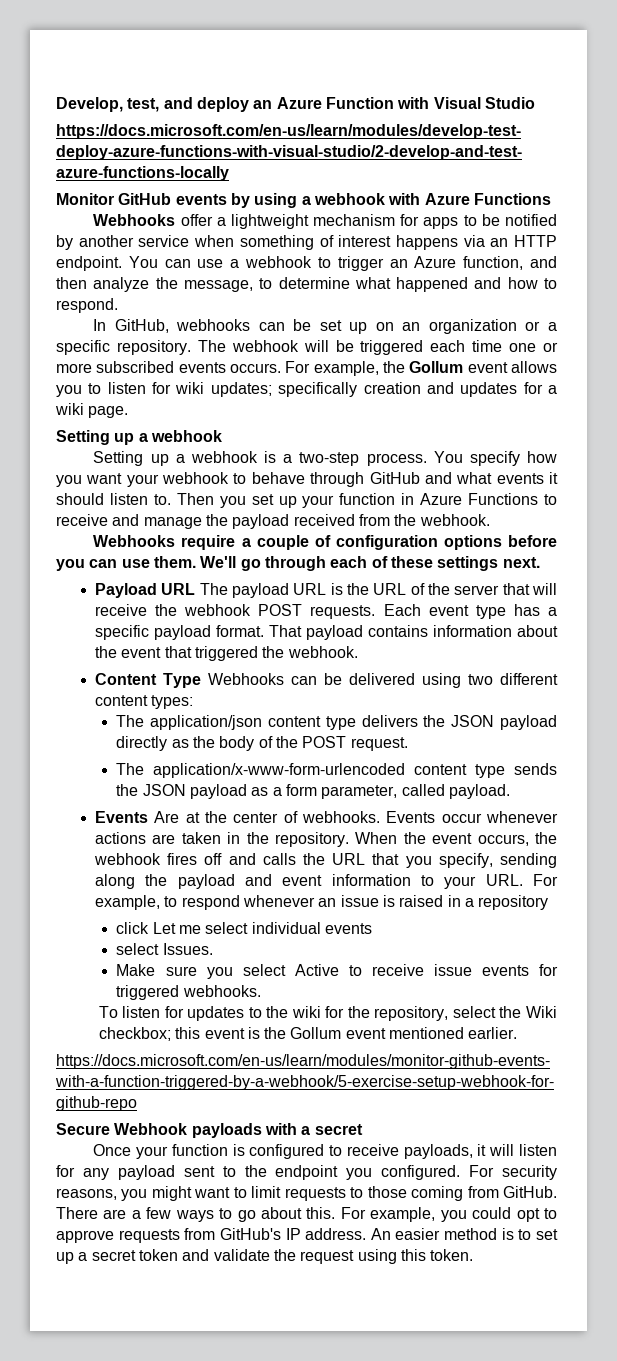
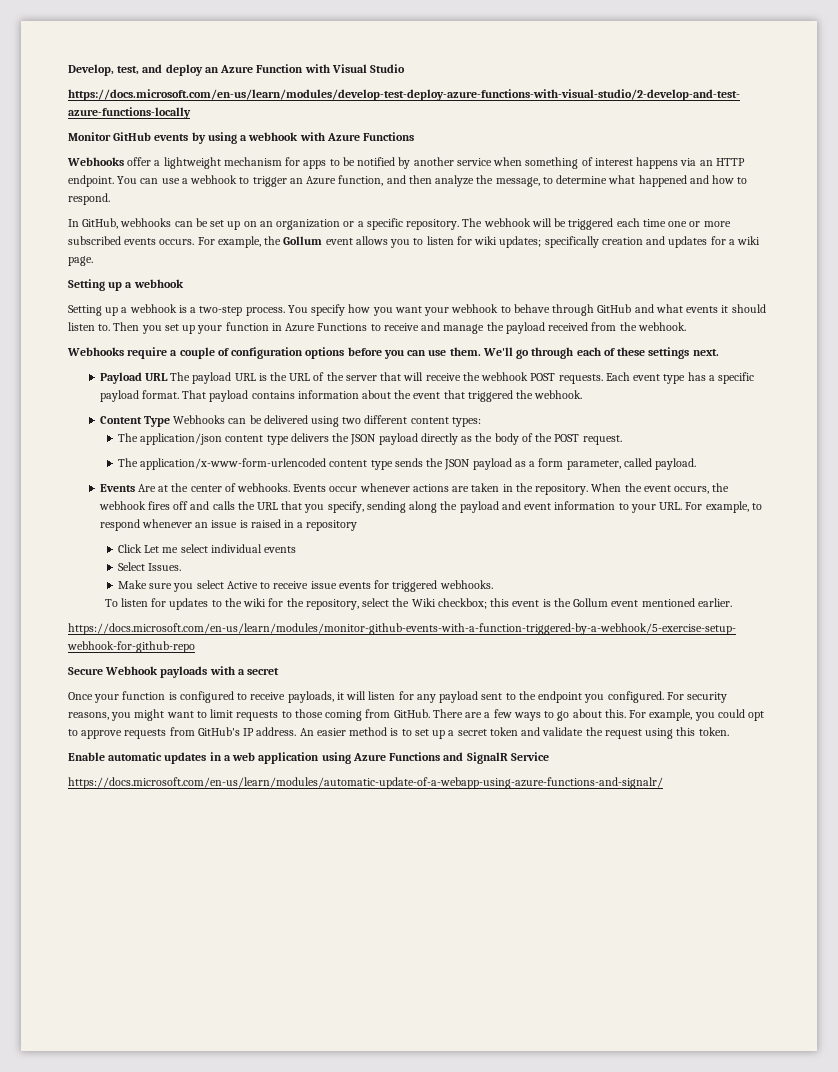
[116,922,150,934] click -> [117,544,142,553] Click
[116,943,160,955] select -> [117,562,145,571] Select
(474, 1255) none -> [68,752,549,764] [68,777,663,789] // Enable automatic updates in a web application using Azure Functions and SignalR Service // https://docs.microsoft.com/en-us/learn/modules/automatic-update-of-a-webapp-using-azure-functions-and-signalr/

